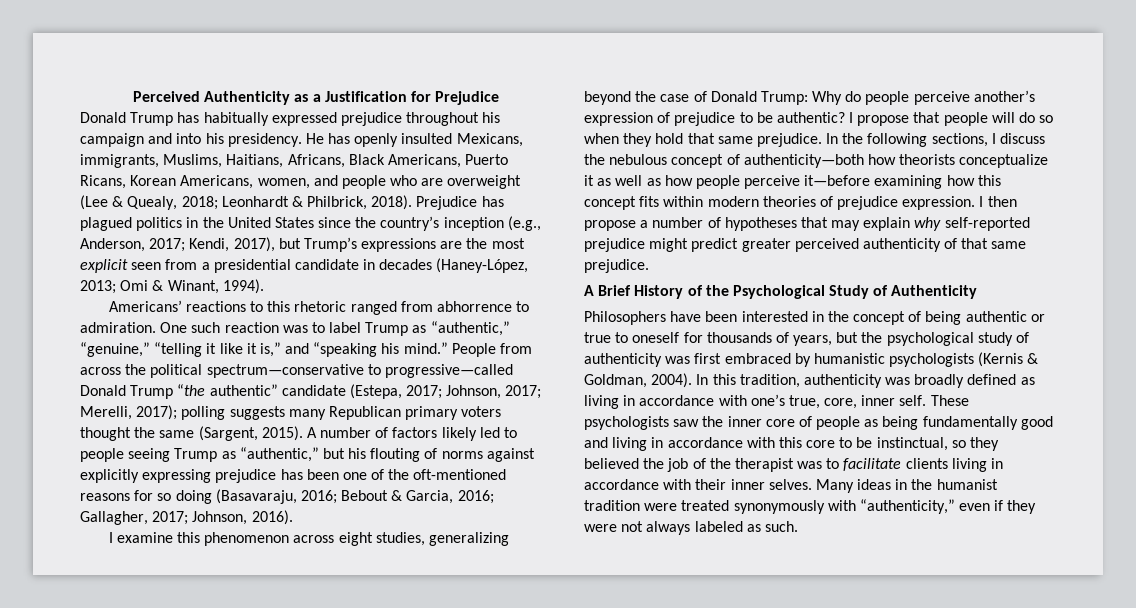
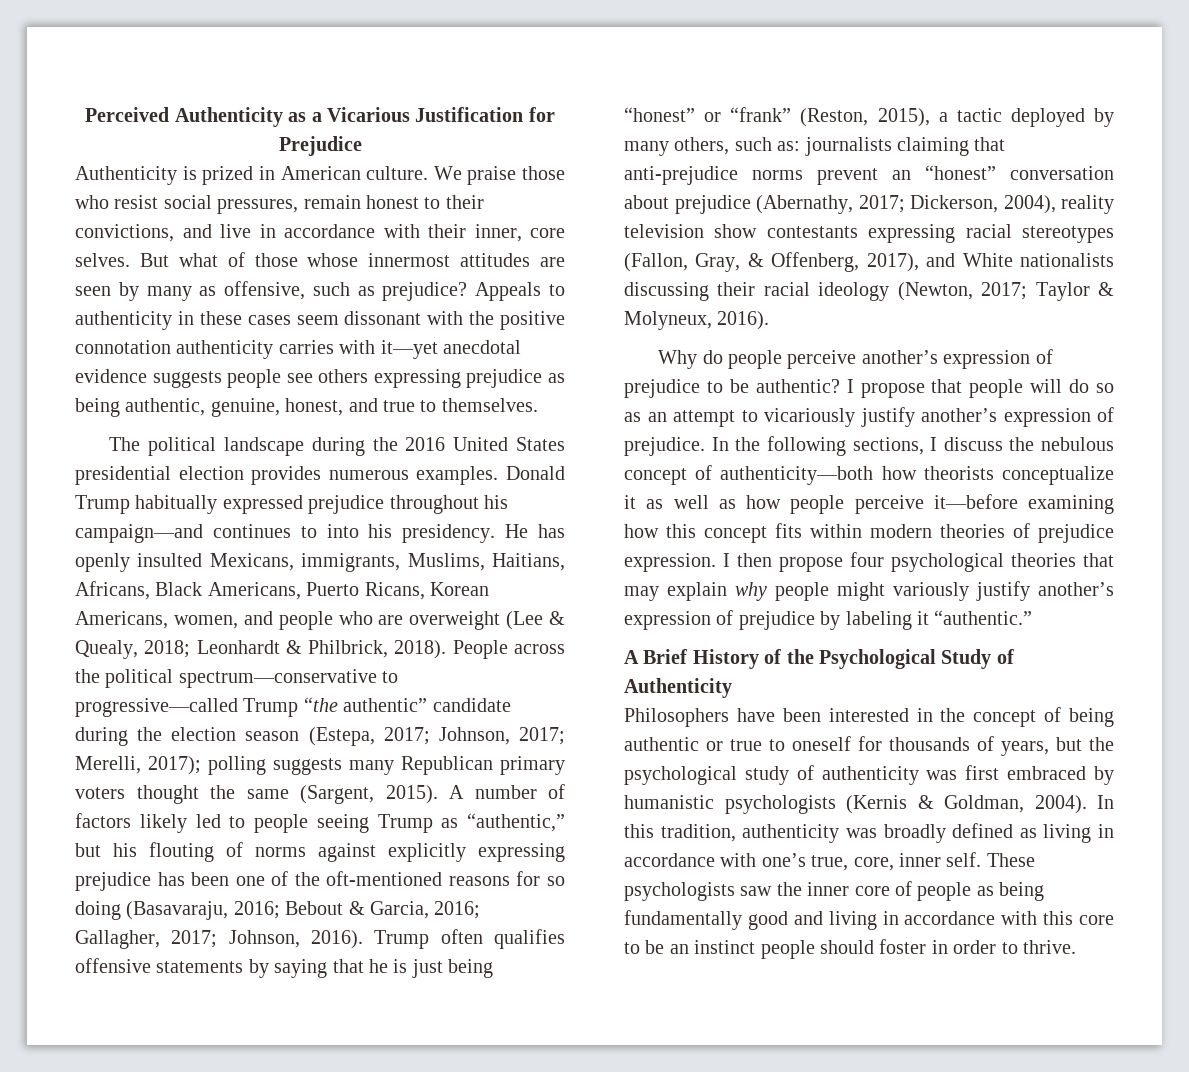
(321, 98) none -> [326,107,410,122] Vicarious
[80,112,200,126] Donald Trump has -> [75,166,565,185] [75,195,484,214] [75,224,565,242] [75,252,565,267] [75,281,565,301] [75,311,565,330] [75,340,521,359] [75,369,565,388] [75,398,538,417] [109,437,565,456] [75,466,565,485] [75,495,130,514] Authenticity is prized in American culture. We praise those who resist social pressures, remain honest to their convictions, and live in accordance with their inner, core selves. But what of those whose innermost attitudes are seen by many as offensive, such as prejudice? Appeals to authenticity in these cases seem dissonant with the positive connotation authenticity carries with it—yet anecdotal evidence suggests people see others expressing prejudice as being authentic, genuine, honest, and true to themselves. // The political landscape during the 2016 United States presidential election provides numerous examples. Donald Trump
[80,133,173,147] campaign and -> [75,524,317,543] campaign—and continues to
[416,196,504,210] [80,216,541,231] [80,237,525,252] [80,258,529,273] [80,279,264,294] [108,300,530,315] [80,321,510,336] [80,342,533,357] Prejudice has plagued politics in the United States since the country’s inception (e.g., Anderson, 2017; Kendi, 2017), but Trump’s expressions are the most explicit seen from a presidential candidate in decades (Haney-López, 2013; Omi & Winant, 1994). // Americans’ reactions to this rhetoric ranged from abhorrence to admiration. One such reaction was to label Trump as “authentic,” “genuine,” “telling it like it is,” and “speaking his mind.” People from -> [452,640,508,659] People
[80,385,126,396] Donald -> (238, 707) none
(346, 390) none -> [75,727,300,746] during the election season
[108,532,510,546] [584,91,808,105] // I examine this phenomenon across eight studies, generalizing beyond the case of Donald Trump: -> [374,929,565,949] [75,958,494,978] [624,107,1114,127] [624,137,1006,156] [624,165,1114,185] [624,195,1114,214] [624,224,1114,243] [624,252,1114,272] [624,282,1114,301] [624,311,770,330] Trump often qualifies offensive statements by saying that he is just being “honest” or “frank” (Reston, 2015), a tactic deployed by many others, such as: journalists claiming that anti-prejudice norms prevent an “honest” conversation about prejudice (Abernathy, 2017; Dickerson, 2004), reality television show contestants expressing racial stereotypes (Fallon, Gray, & Offenberg, 2017), and White nationalists discussing their racial ideology (Newton, 2017; Taylor & Molyneux, 2016). //
[584,133,753,147] when they hold that same -> [624,407,1114,427] as an attempt to vicariously justify another’s expression of
[640,217,1030,231] [584,238,1027,252] [584,259,649,273] a number of hypotheses that may explain why self-reported prejudice might predict greater perceived authenticity of that same prejudice. -> [850,552,1114,572] [624,581,1114,601] [624,610,1033,630] four psychological theories that may explain why people might variously justify another’s expression of prejudice by labeling it “authentic.”
[876,437,1000,451] [584,458,1004,472] [584,479,998,493] [584,499,1037,514] [584,521,798,535] instinctual, so they believed the job of the therapist was to facilitate clients living in accordance with their inner selves. Many ideas in the humanist tradition were treated synonymously with “authenticity,” even if they were not always labeled as such. -> [669,939,1076,959] an instinct people should foster in order to thrive.

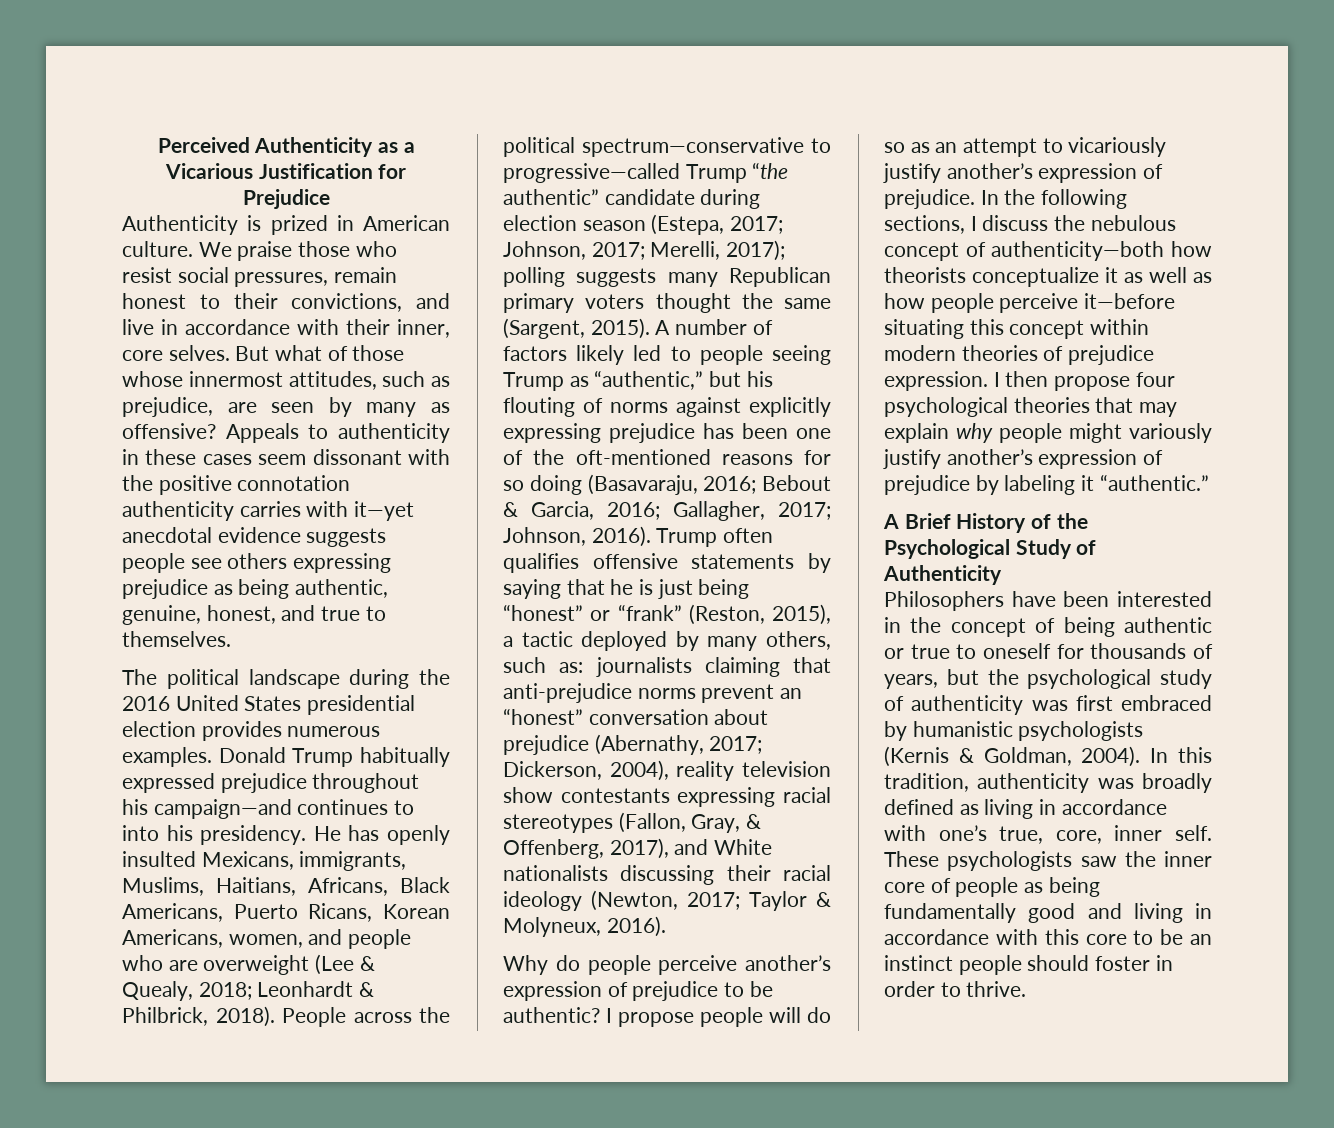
[460,253,531,267] attitudes -> [288,371,450,390] [122,397,213,417] attitudes, such as prejudice,
[224,281,468,301] offensive, such as prejudice? -> [122,423,216,439] offensive?
[137,727,163,741] the -> (761, 199) none
[931,379,963,393] that -> (694, 1019) none
[1028,495,1114,514] [624,524,659,538] examining how -> [884,319,964,339] situating
[775,523,802,538] fits -> (1085, 329) none

